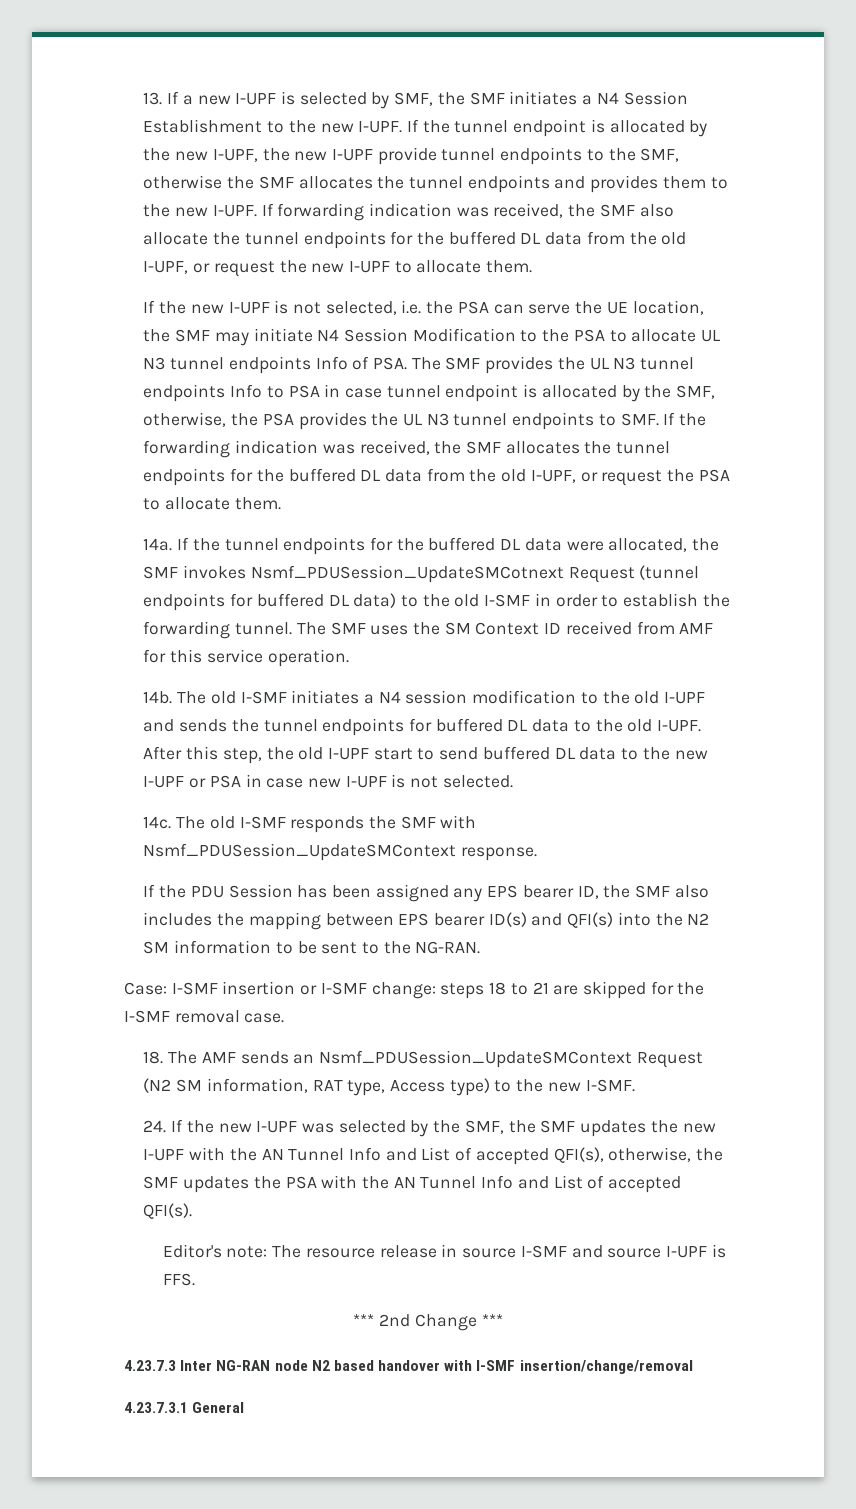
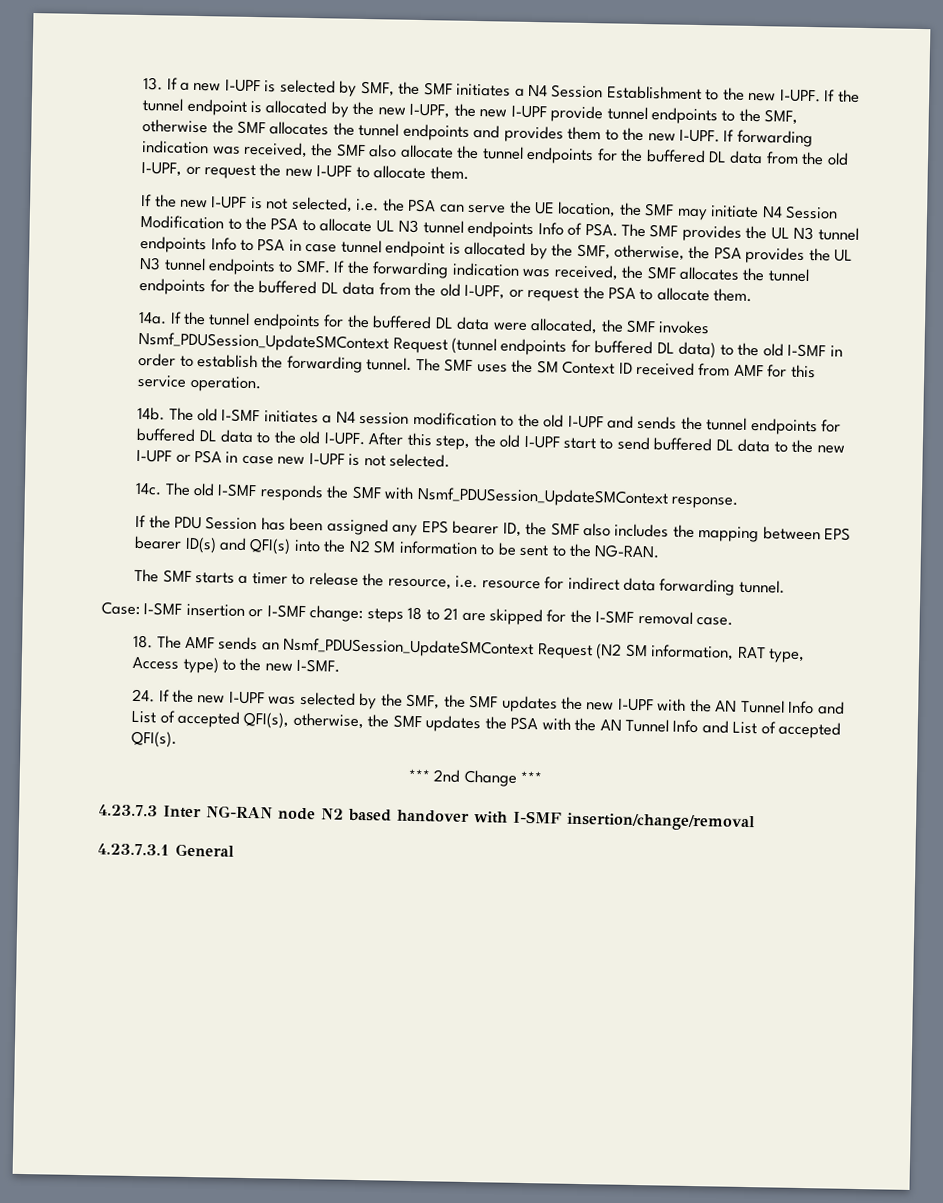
[250,565,564,583] Nsmf_PDUSession_UpdateSMCotnext -> [138,331,390,353] Nsmf_PDUSession_UpdateSMContext
(481, 947) none -> [134,568,785,596] // The SMF starts a timer to release the resource, i.e. resource for indirect data forwarding tunnel.
[162,1244,726,1258] [162,1273,195,1286] // Editor's note: The resource release in source I-SMF and source I-UPF is FFS. -> (178, 739) none

